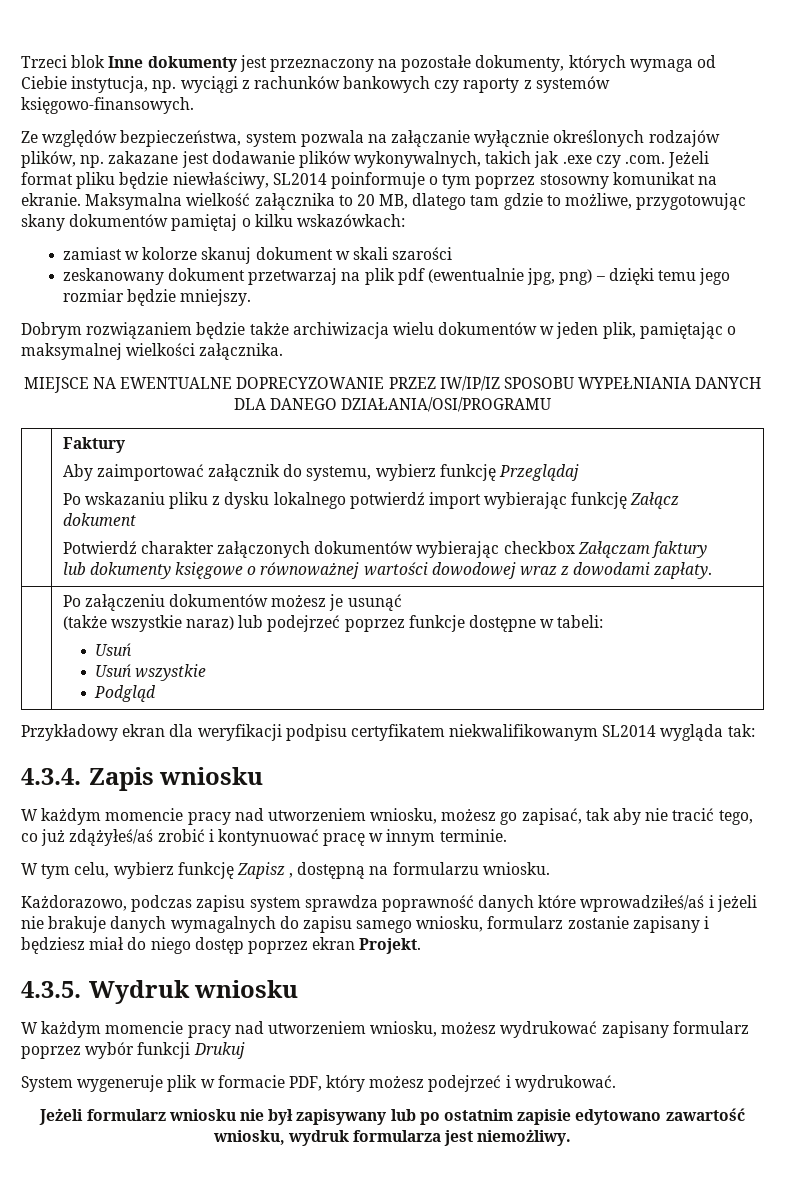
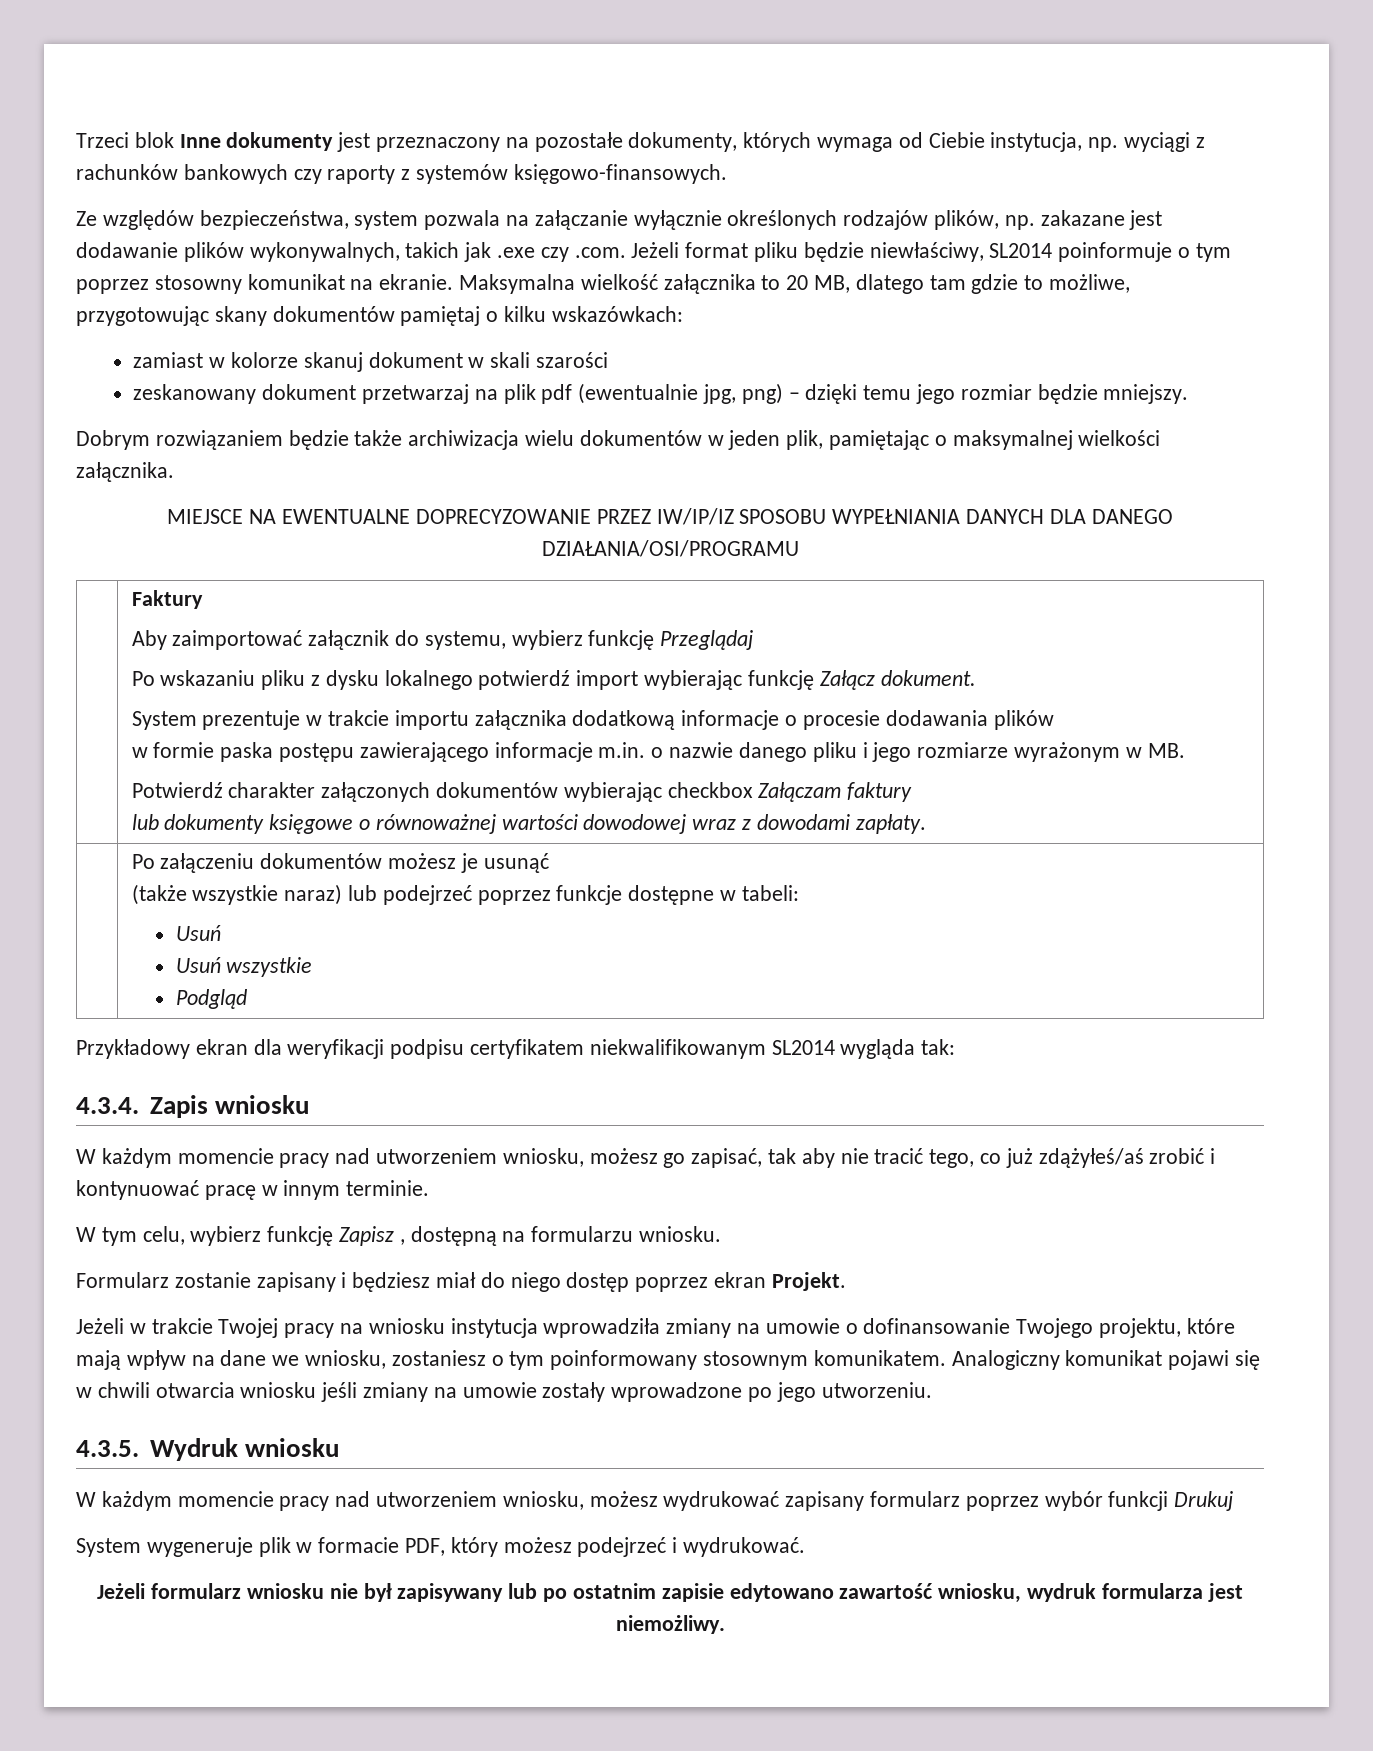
[62,513,136,526] dokument -> [880,670,976,686] [131,710,1054,730] [131,742,1185,762] dokument. // System prezentuje w trakcie importu załącznika dodatkową informacje o procesie dodawania plików // w formie paska postępu zawierającego informacje m.in. o nazwie danego pliku i jego rozmiarze wyrażonym w MB.
[21,895,757,912] [21,916,564,933] Każdorazowo, podczas zapisu system sprawdza poprawność danych które wprowadziłeś/aś i jeżeli nie brakuje danych wymagalnych do zapisu samego wniosku, formularz -> [76,1272,169,1288] Formularz
(422, 946) none -> [76,1318,1235,1338] [76,1350,1261,1370] [76,1382,932,1402] // Jeżeli w trakcie Twojej pracy na wniosku instytucja wprowadziła zmiany na umowie o dofinansowanie Twojego projektu, które mają wpływ na dane we wniosku, zostaniesz o tym poinformowany stosownym komunikatem. Analogiczny komunikat pojawi się w chwili otwarcia wniosku jeśli zmiany na umowie zostały wprowadzone po jego utworzeniu.

